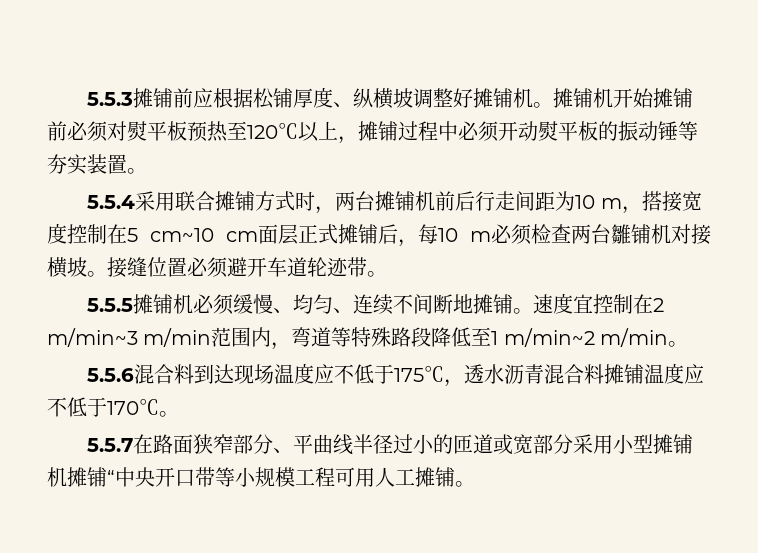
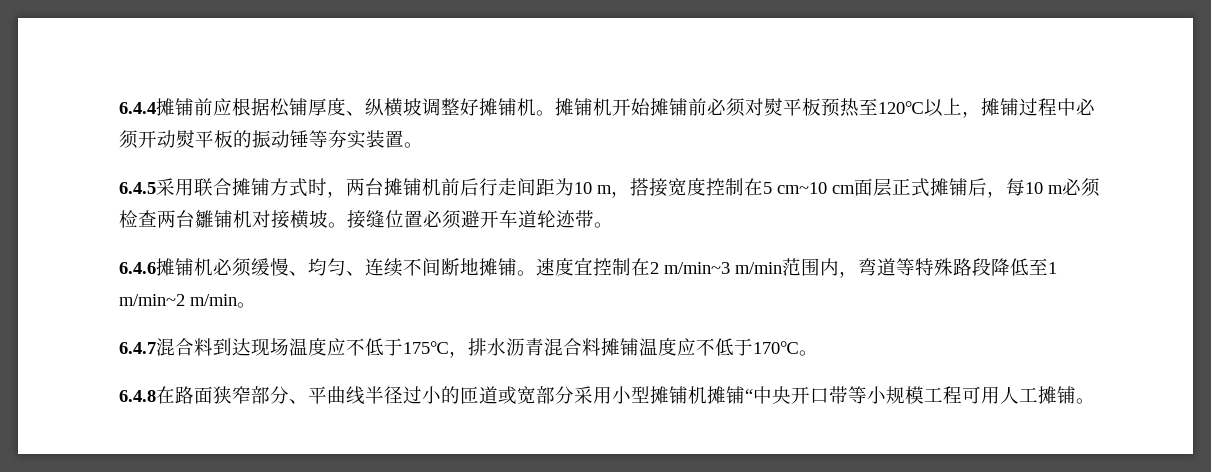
[87,92,134,106] 5.5.3 -> [119,102,156,114] 6.4.4
[87,195,136,209] 5.5.4 -> [119,182,156,194] 6.4.5
[87,298,134,312] 5.5.5 -> [119,262,156,274] 6.4.6
[87,368,135,382] 5.5.6 -> [119,342,156,354] 6.4.7
[464,364,485,384] 透 -> [468,338,487,356] 排
[87,438,134,452] 5.5.7 -> [119,390,156,402] 6.4.8

